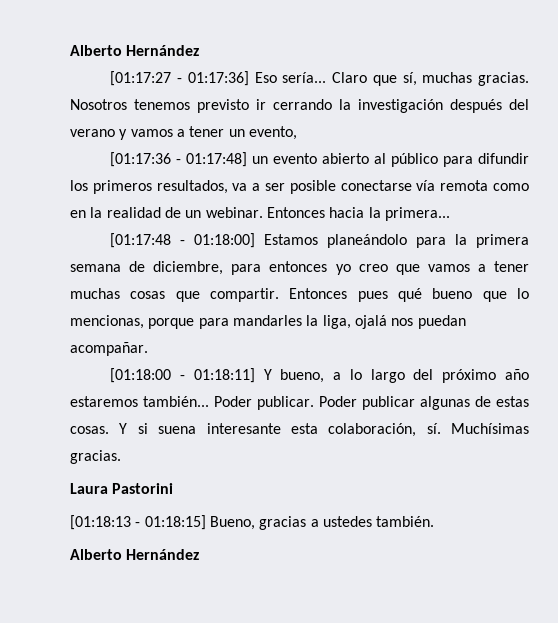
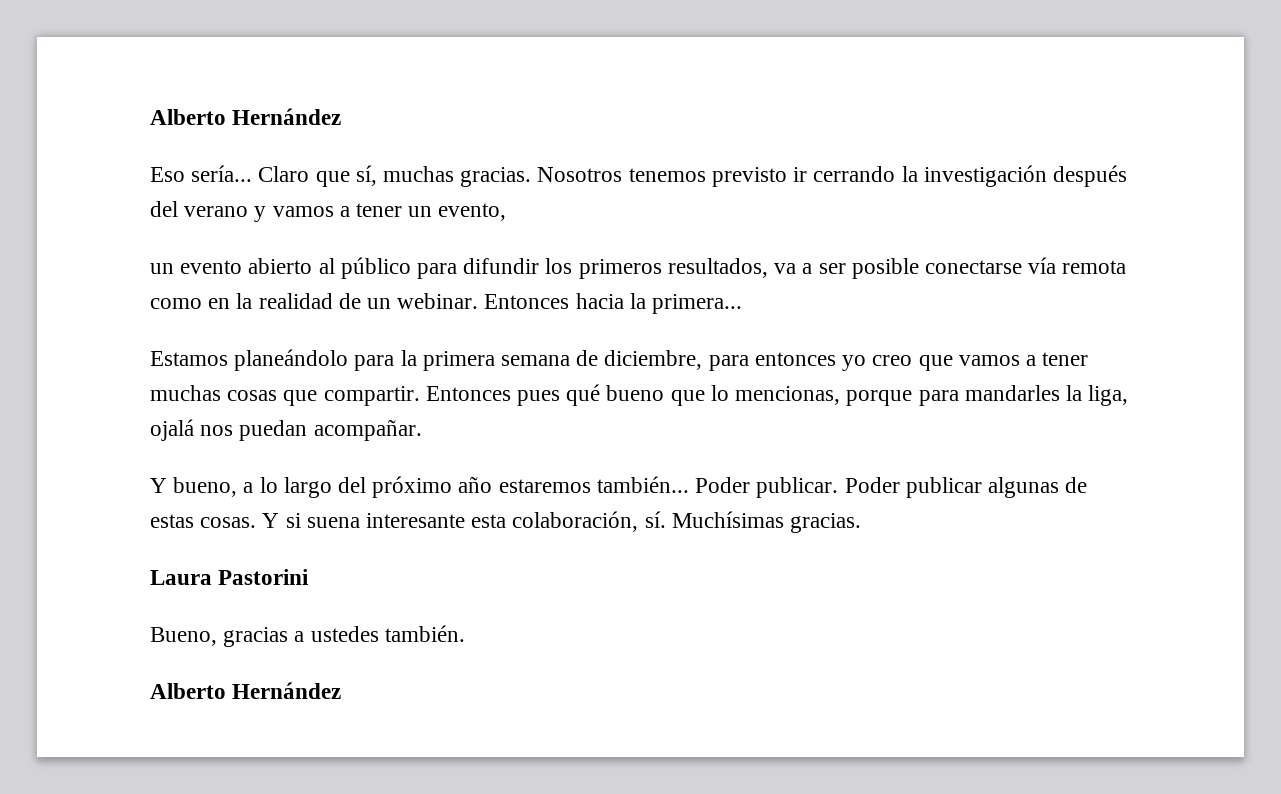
[110,71,249,86] [01:17:27 - 01:17:36] -> (342, 116) none
[110,152,248,167] [01:17:36 - 01:17:48] -> (507, 212) none
[110,233,256,248] [01:17:48 - 01:18:00] -> (743, 304) none
[110,368,255,383] [01:18:00 - 01:18:11] -> (422, 430) none
[70,515,206,530] [01:18:13 - 01:18:15] -> (310, 577) none

